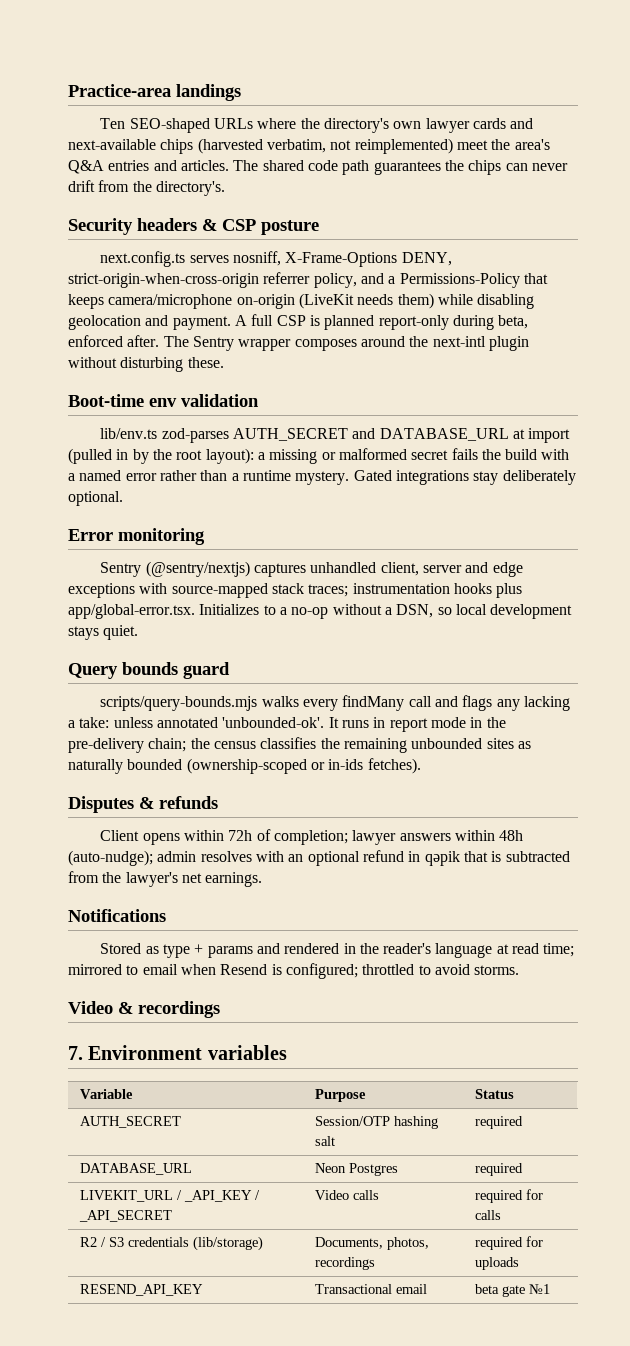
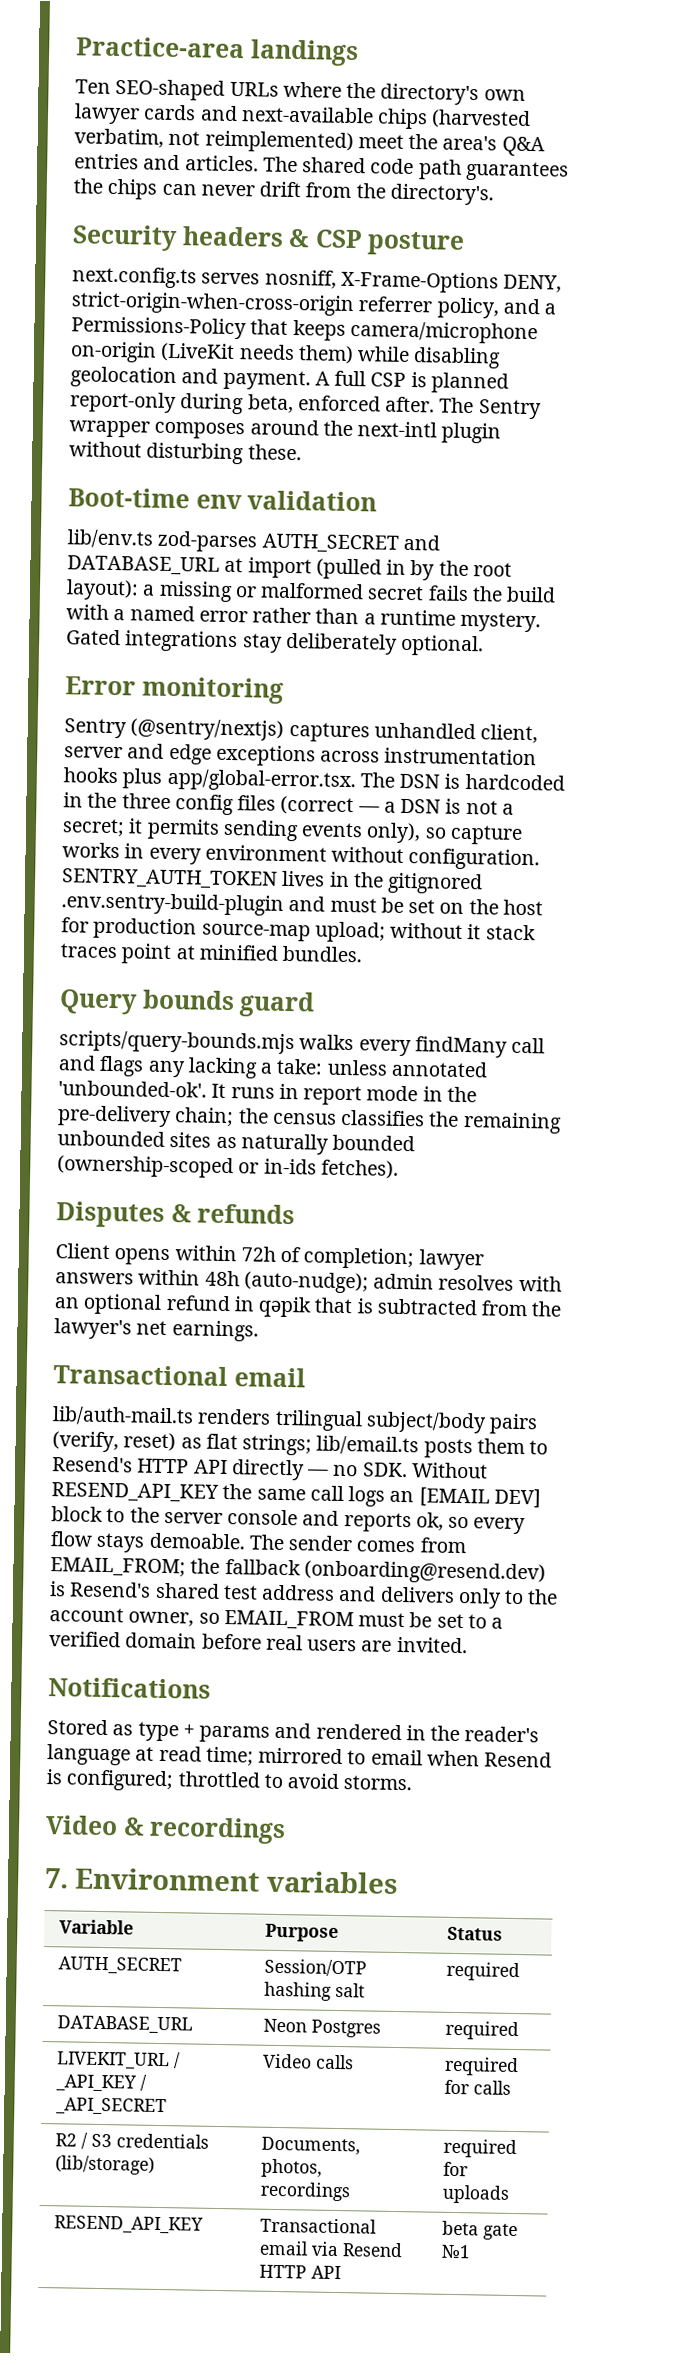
[139,583,523,598] [68,604,573,619] [68,625,139,640] with source-mapped stack traces; instrumentation hooks plus app/global-error.tsx. Initializes to a no-op without a DSN, so local development stays quiet. -> [320,747,538,766] [63,767,565,793] [63,792,514,816] [62,818,523,845] [62,842,541,871] [61,868,484,895] [61,892,543,916] [61,917,536,943] [60,943,363,965] across instrumentation hooks plus app/global-error.tsx. The DSN is hardcoded in the three config files (correct — a DSN is not a secret; it permits sending events only), so capture works in every environment without configuration. SENTRY_AUTH_TOKEN lives in the gitignored .env.sentry-build-plugin and must be set on the host for production source-map upload; without it stack traces point at minified bundles.
(263, 879) none -> [53,1364,306,1388] [52,1406,539,1435] [52,1431,549,1459] [52,1456,488,1481] [51,1482,541,1509] [51,1506,527,1535] [50,1531,466,1554] [50,1557,546,1585] [49,1581,559,1609] [49,1607,504,1631] [49,1631,468,1654] // Transactional email // lib/auth-mail.ts renders trilingual subject/body pairs (verify, reset) as flat strings; lib/email.ts posts them to Resend's HTTP API directly — no SDK. Without RESEND_API_KEY the same call logs an [EMAIL DEV] block to the server console and reports ok, so every flow stays demoable. The sender comes from EMAIL_FROM; the fallback (onboarding@resend.dev) is Resend's shared test address and delivers only to the account owner, so EMAIL_FROM must be set to a verified domain before real users are invited.
(427, 1289) none -> [310,2241,403,2258] [258,2264,341,2280] via Resend HTTP API

